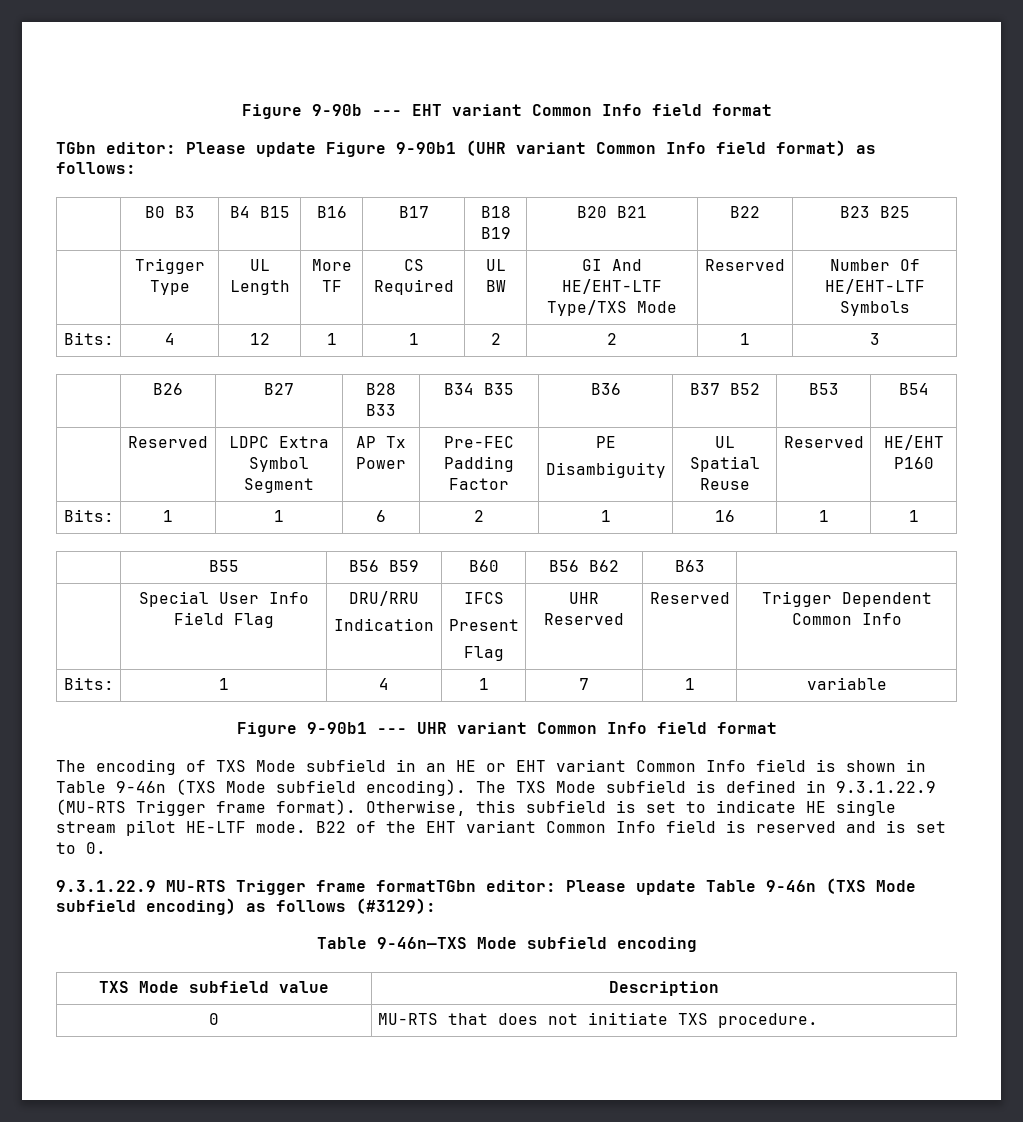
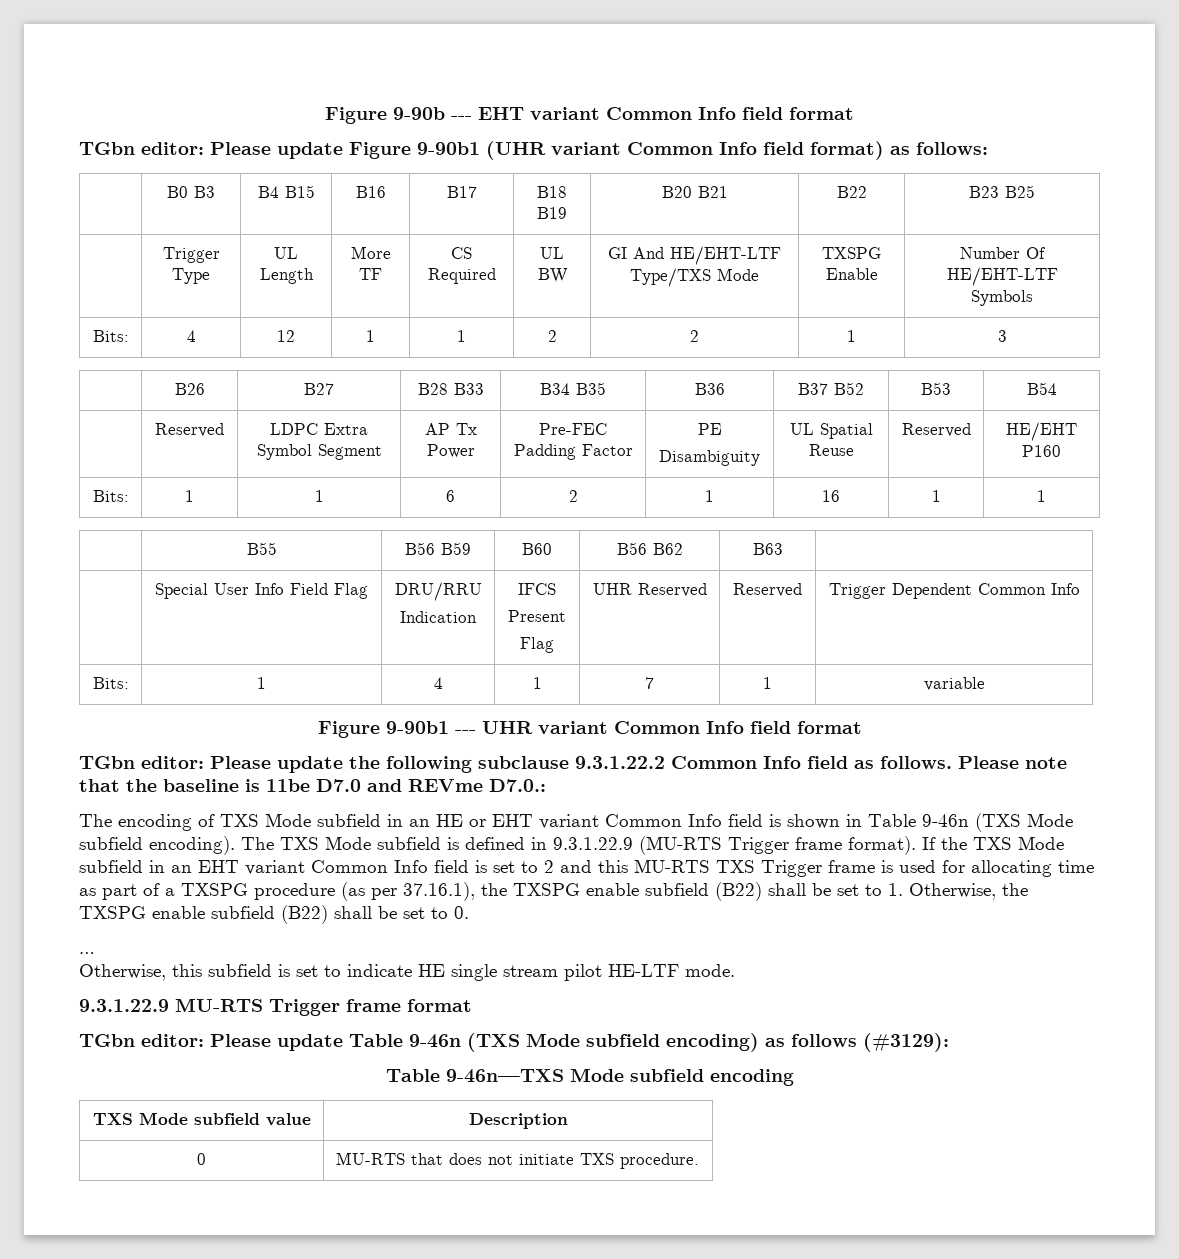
[705,259,785,271] Reserved -> [822,247,881,259] [825,268,878,280] TXSPG Enable
(777, 728) none -> [79,756,1067,773] [79,779,546,792] // TGbn editor: Please update the following subclause 9.3.1.22.2 Common Info field as follows. Please note that the baseline is 11be D7.0 and REVme D7.0.:
(356, 807) none -> [922,836,1064,850] [79,859,1094,877] [79,882,1028,901] [79,905,469,924] [79,952,95,954] If the TXS Mode subfield in an EHT variant Common Info field is set to 2 and this MU-RTS TXS Trigger frame is used for allocating time as part of a TXSPG procedure (as per 37.16.1), the TXSPG enable subfield (B22) shall be set to 1. Otherwise, the TXSPG enable subfield (B22) shall be set to 0. // … //
[316,820,946,833] [56,842,106,854] B22 of the EHT variant Common Info field is reserved and is set to 0. -> (735, 970) none
[376,880,476,892] formatTGbn -> [407,999,472,1012] [79,1034,135,1047] format // TGbn

